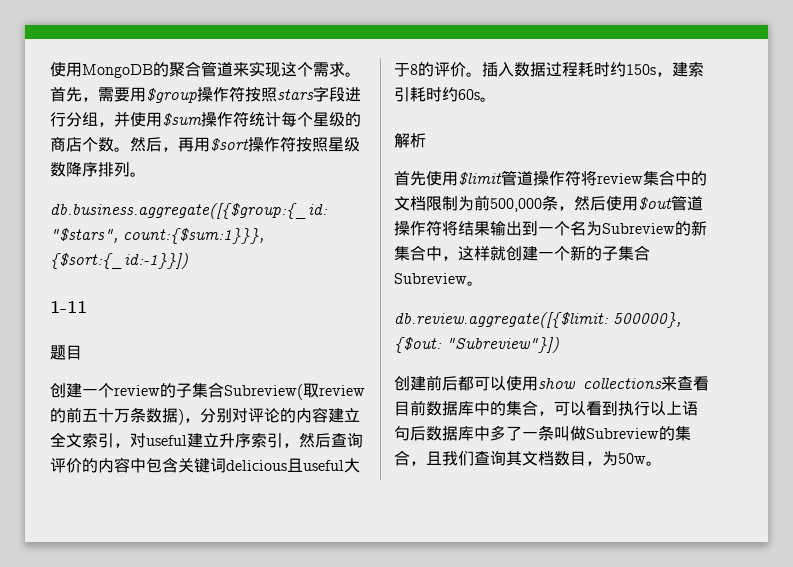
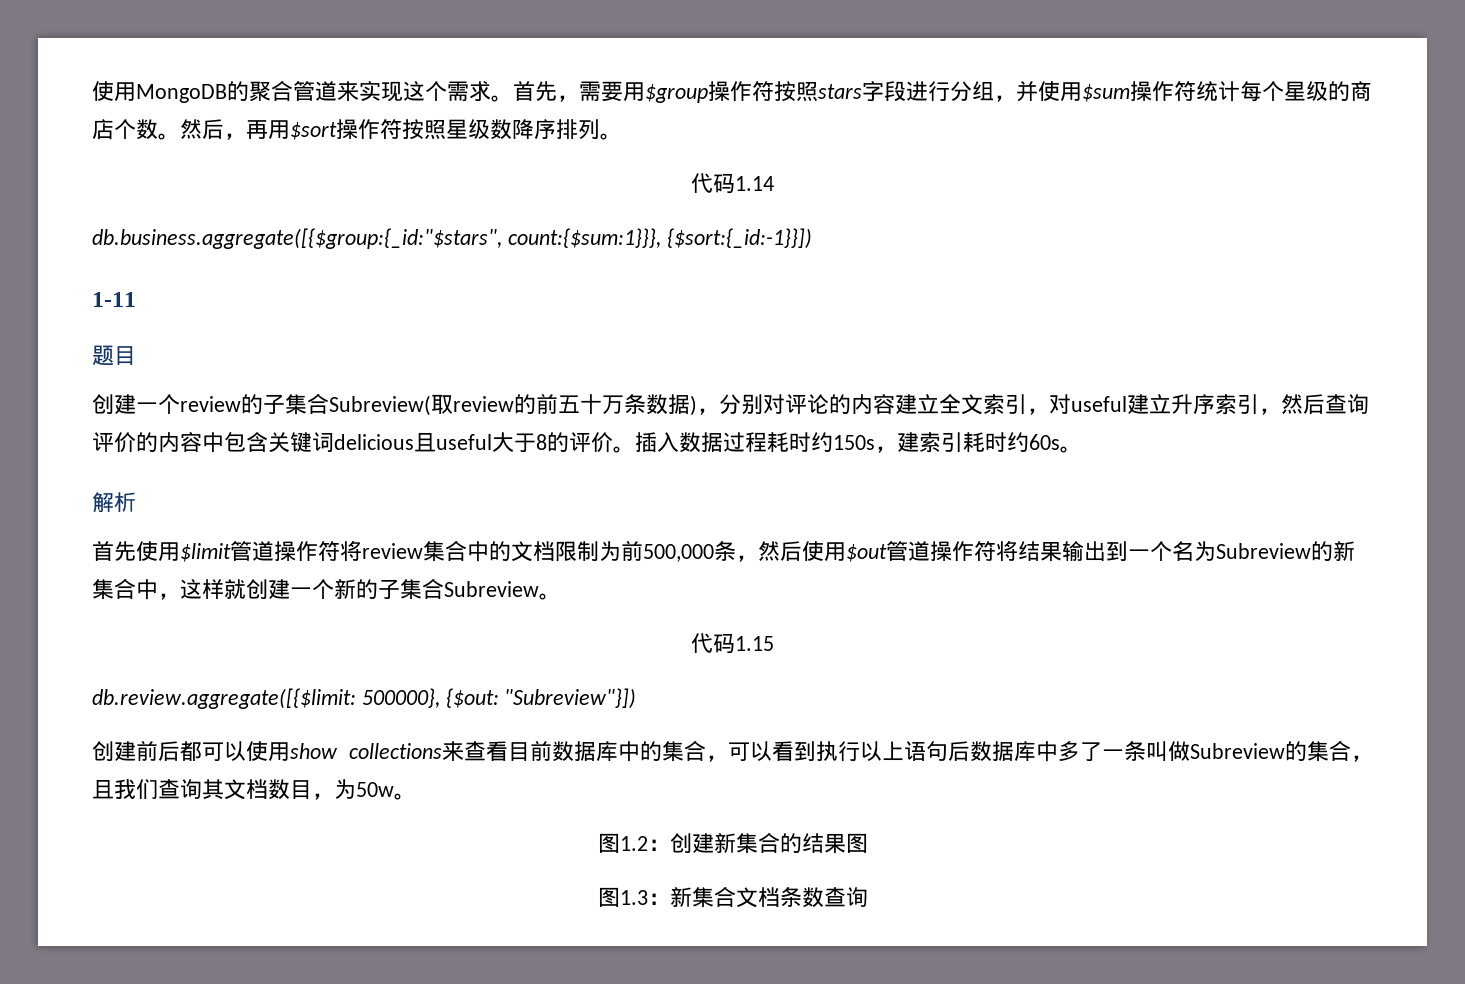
(146, 174) none -> [691,173,774,194] // 代码1.14
(483, 283) none -> [691,633,774,654] // 代码1.15
(662, 463) none -> [597,832,868,854] [597,886,868,908] // 图1.2：创建新集合的结果图 // 图1.3：新集合文档条数查询

